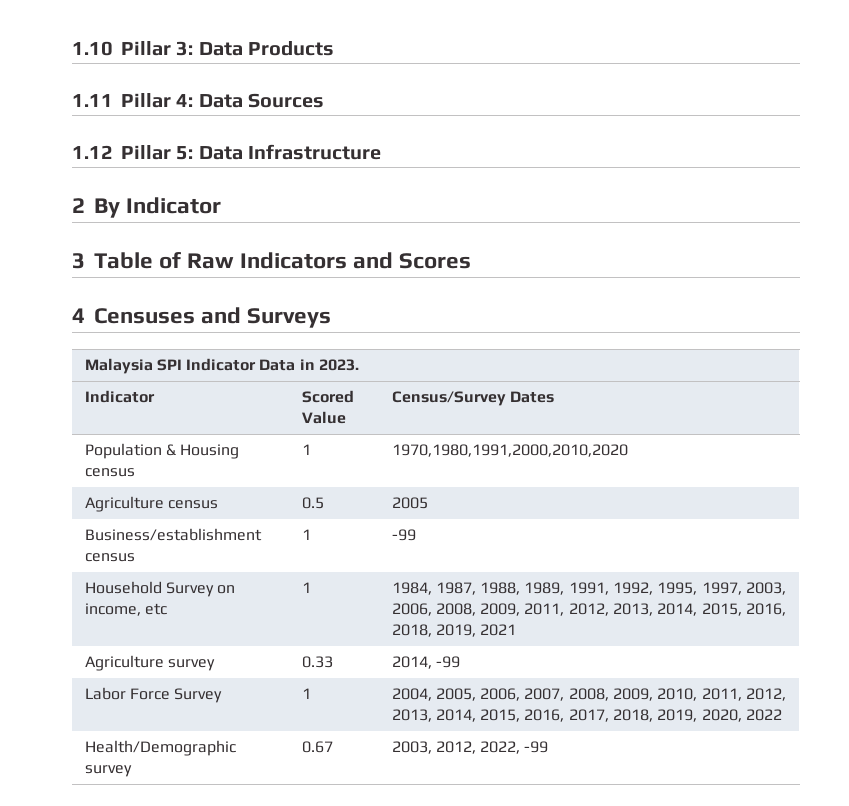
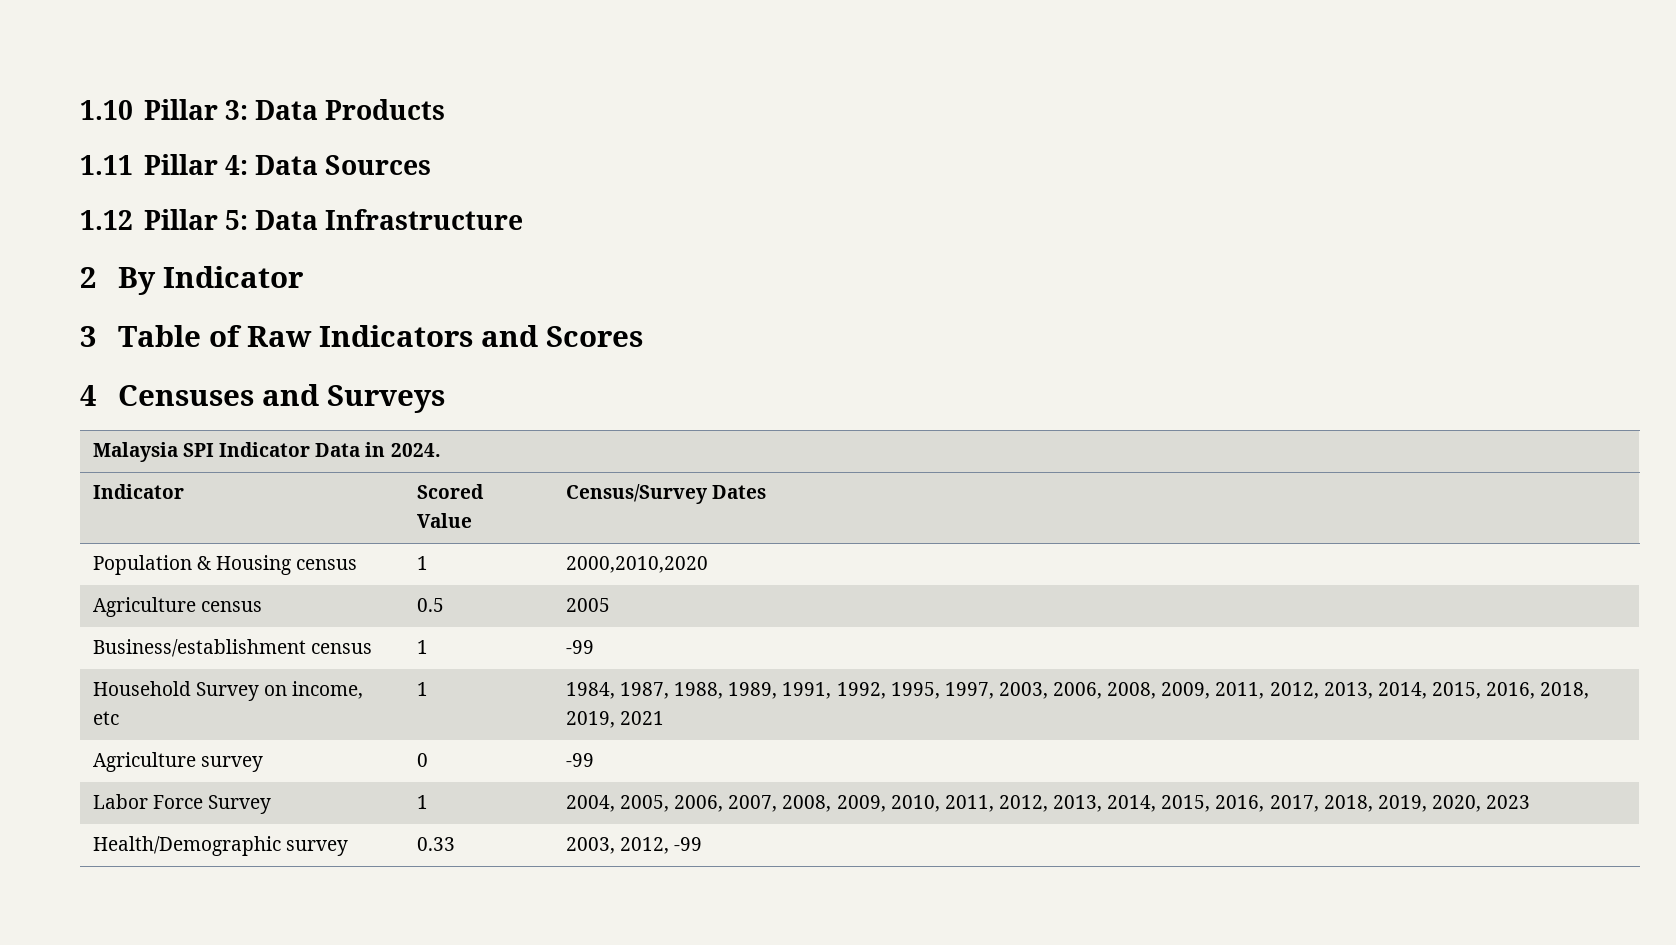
[319,359,360,371] 2023. -> [390,443,441,457] 2024.
[391,444,628,457] 1970,1980,1991,2000,2010,2020 -> [565,556,708,573] 2000,2010,2020
[301,656,333,668] [391,656,432,669] 0.33 | 2014, -> [416,753,428,767] 0 |
[746,709,783,721] 2022 -> [1486,795,1531,809] 2023
[301,741,333,753] 0.67 -> [416,837,455,851] 0.33
[480,741,521,754] 2022, -> (669, 845) none

